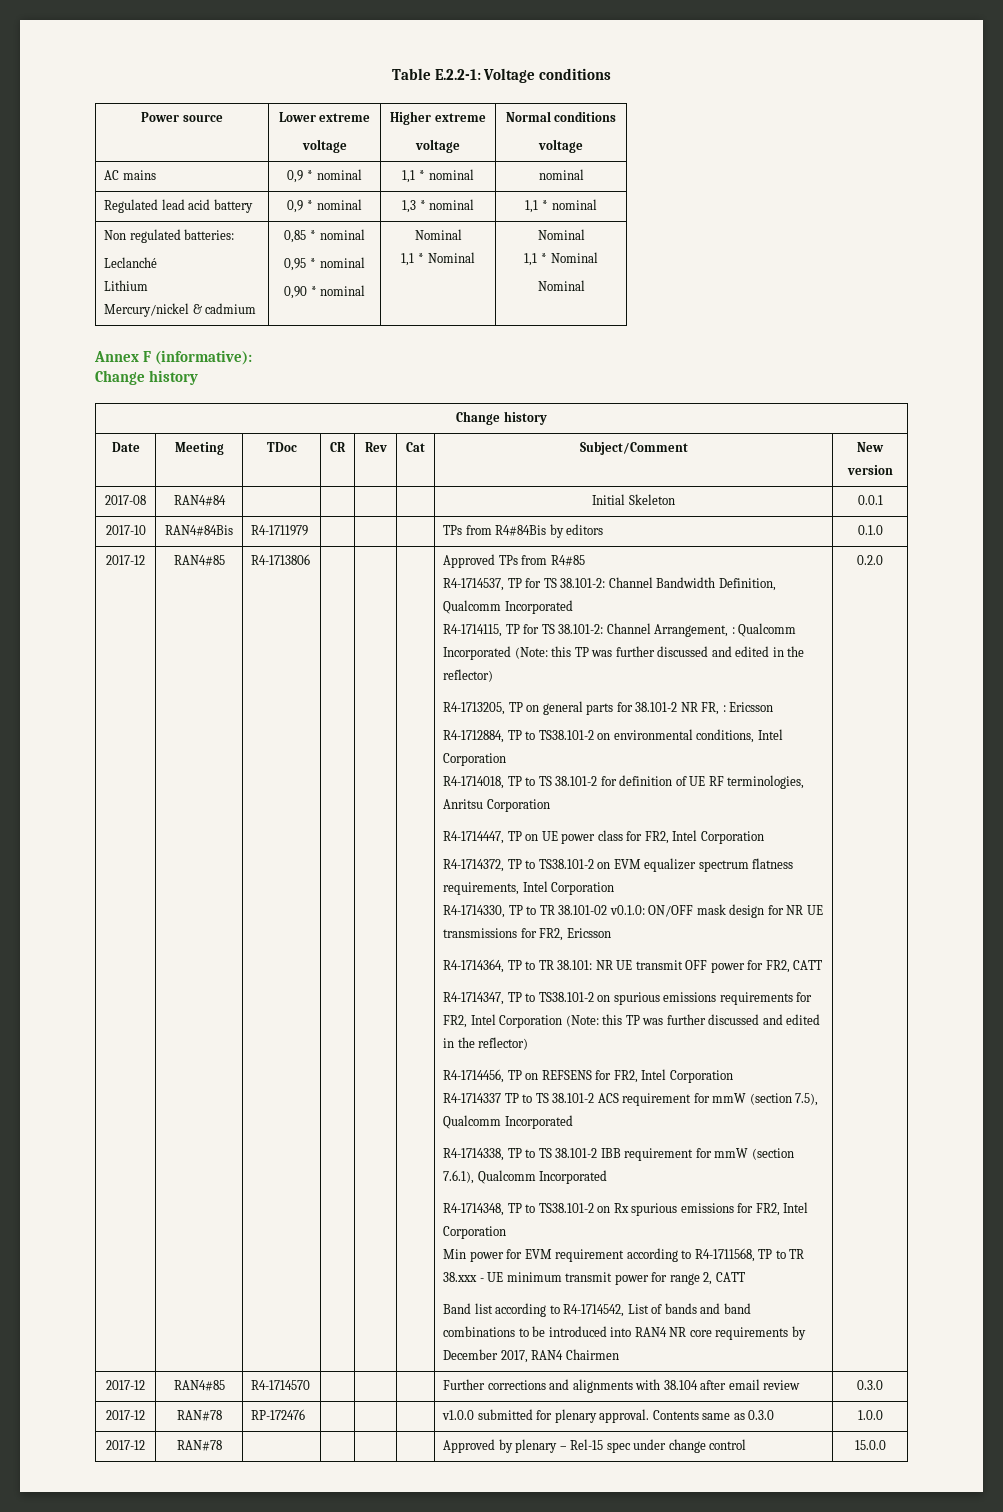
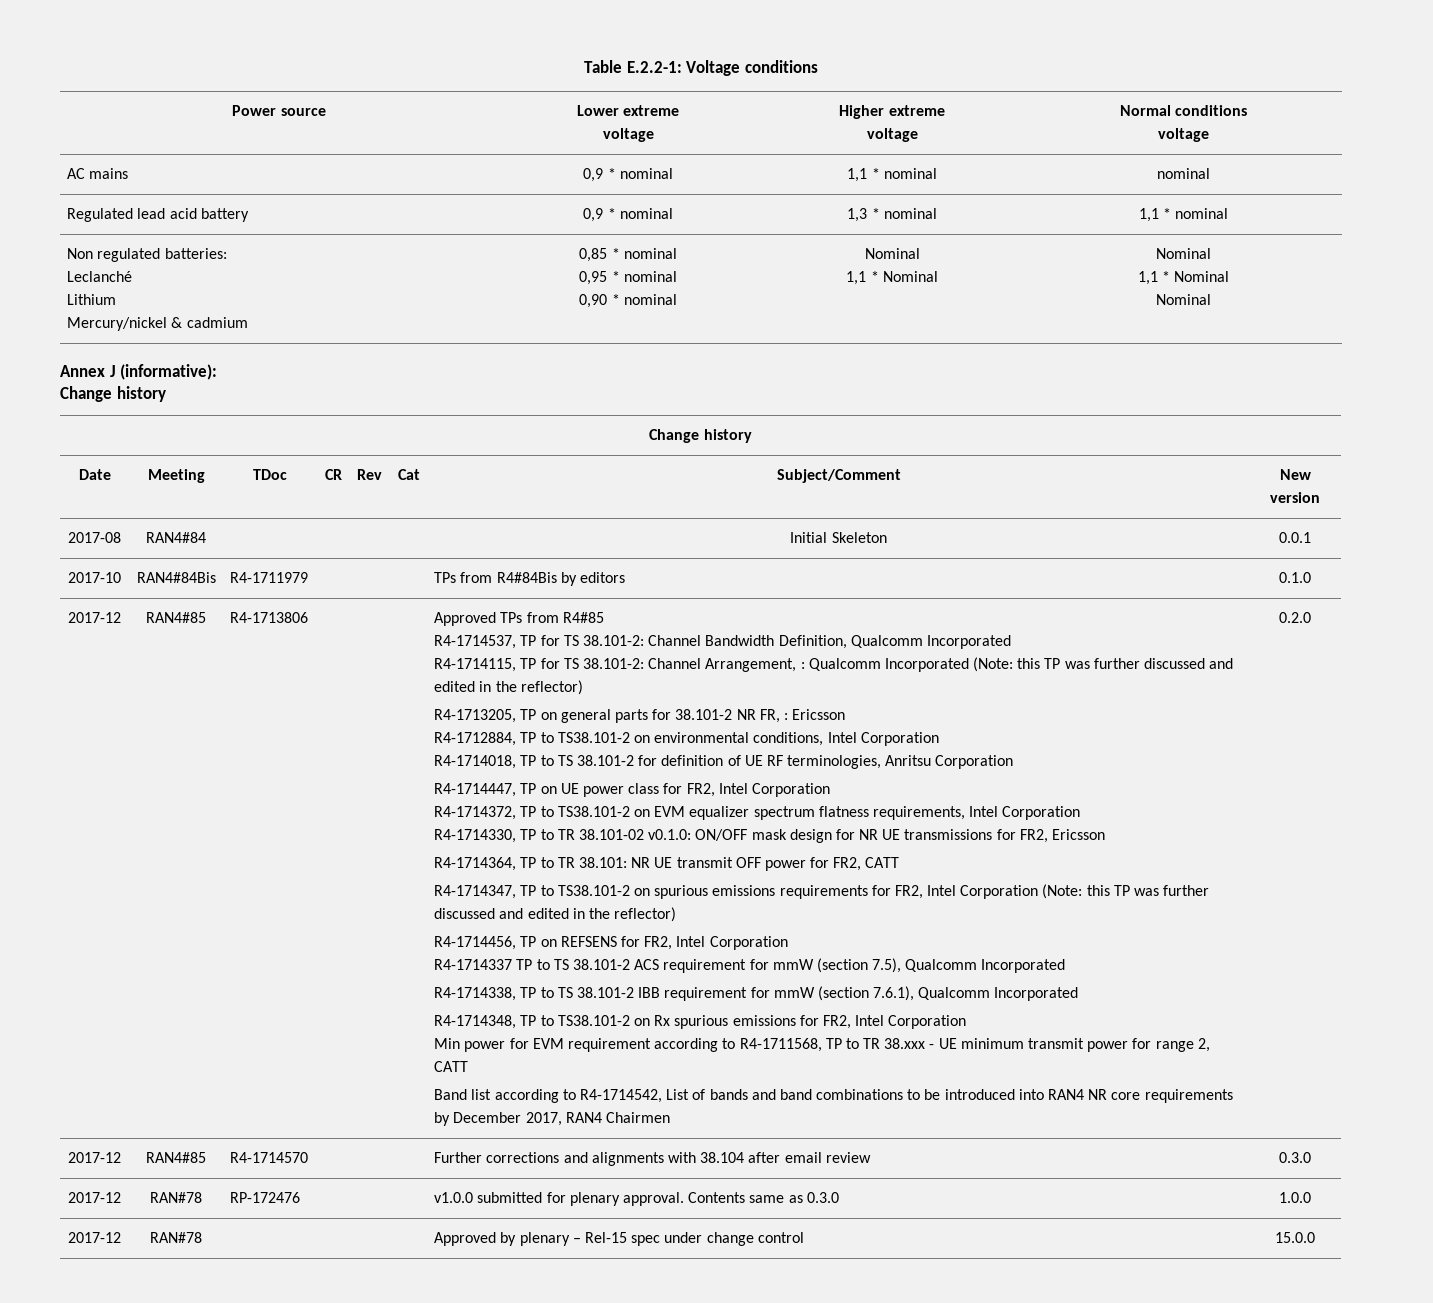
[142,351,151,362] F -> [109,365,116,377] J

